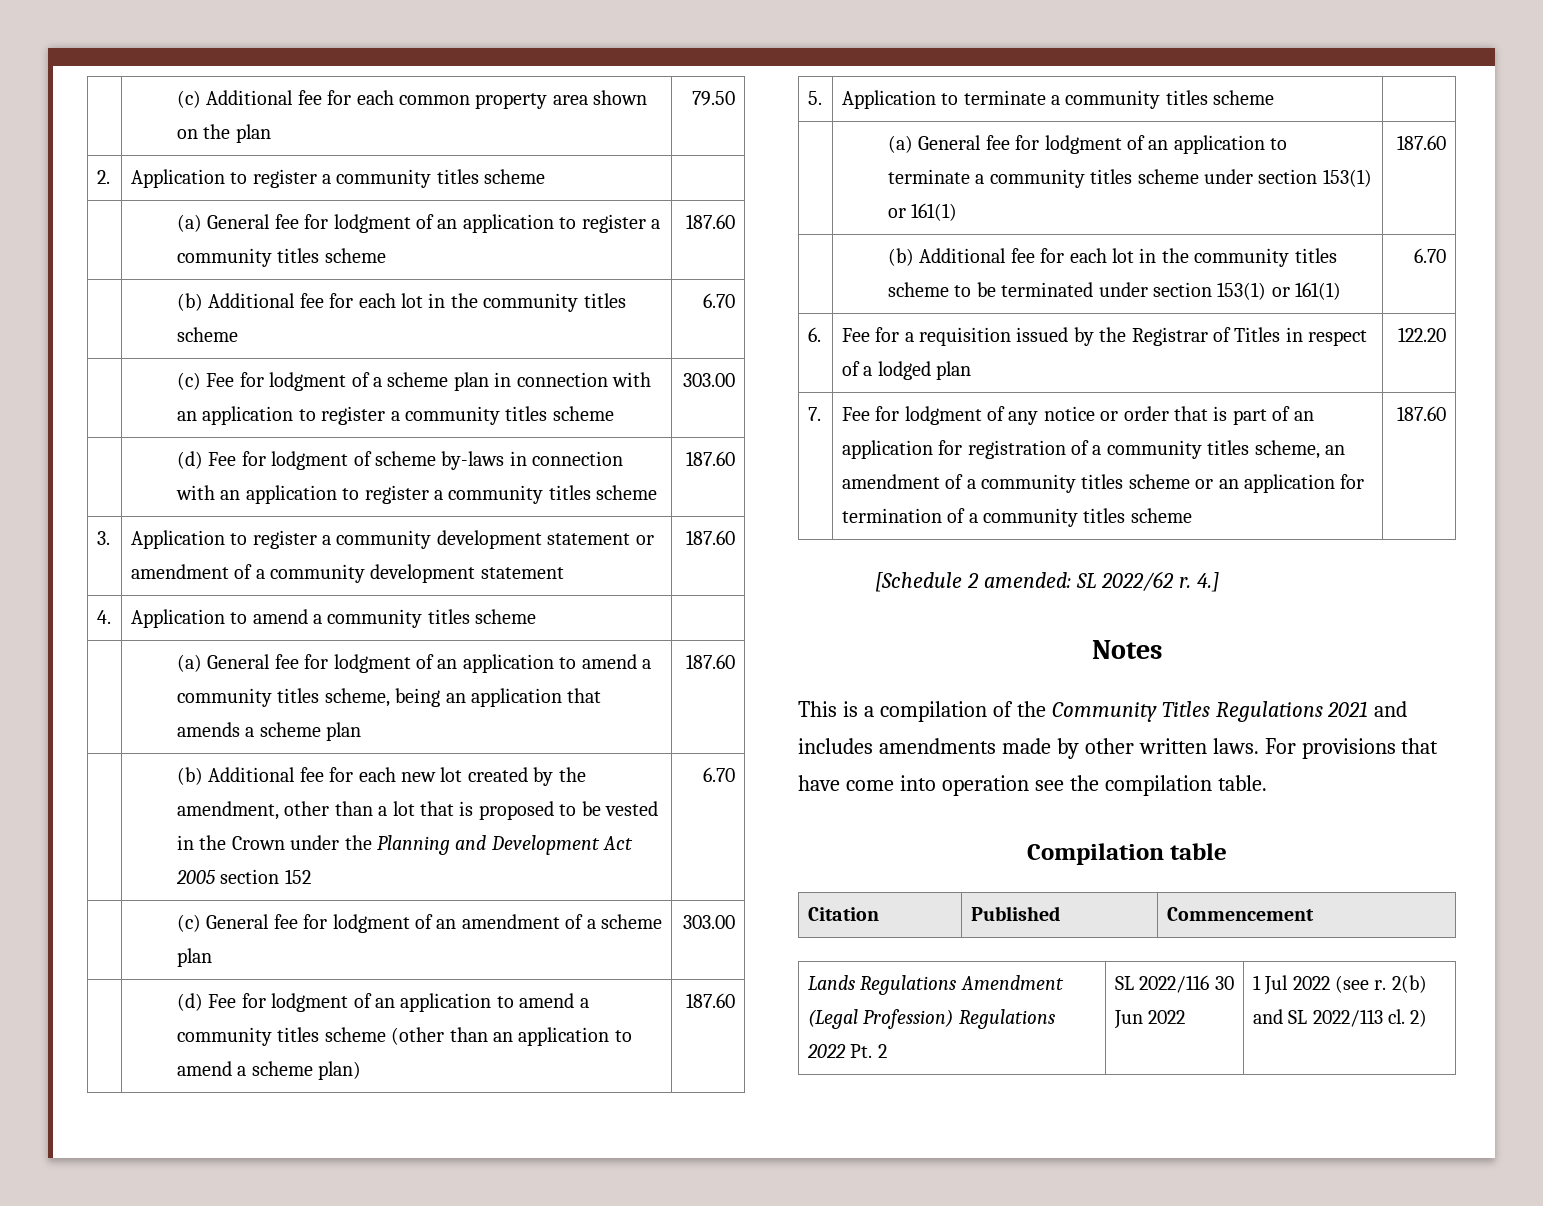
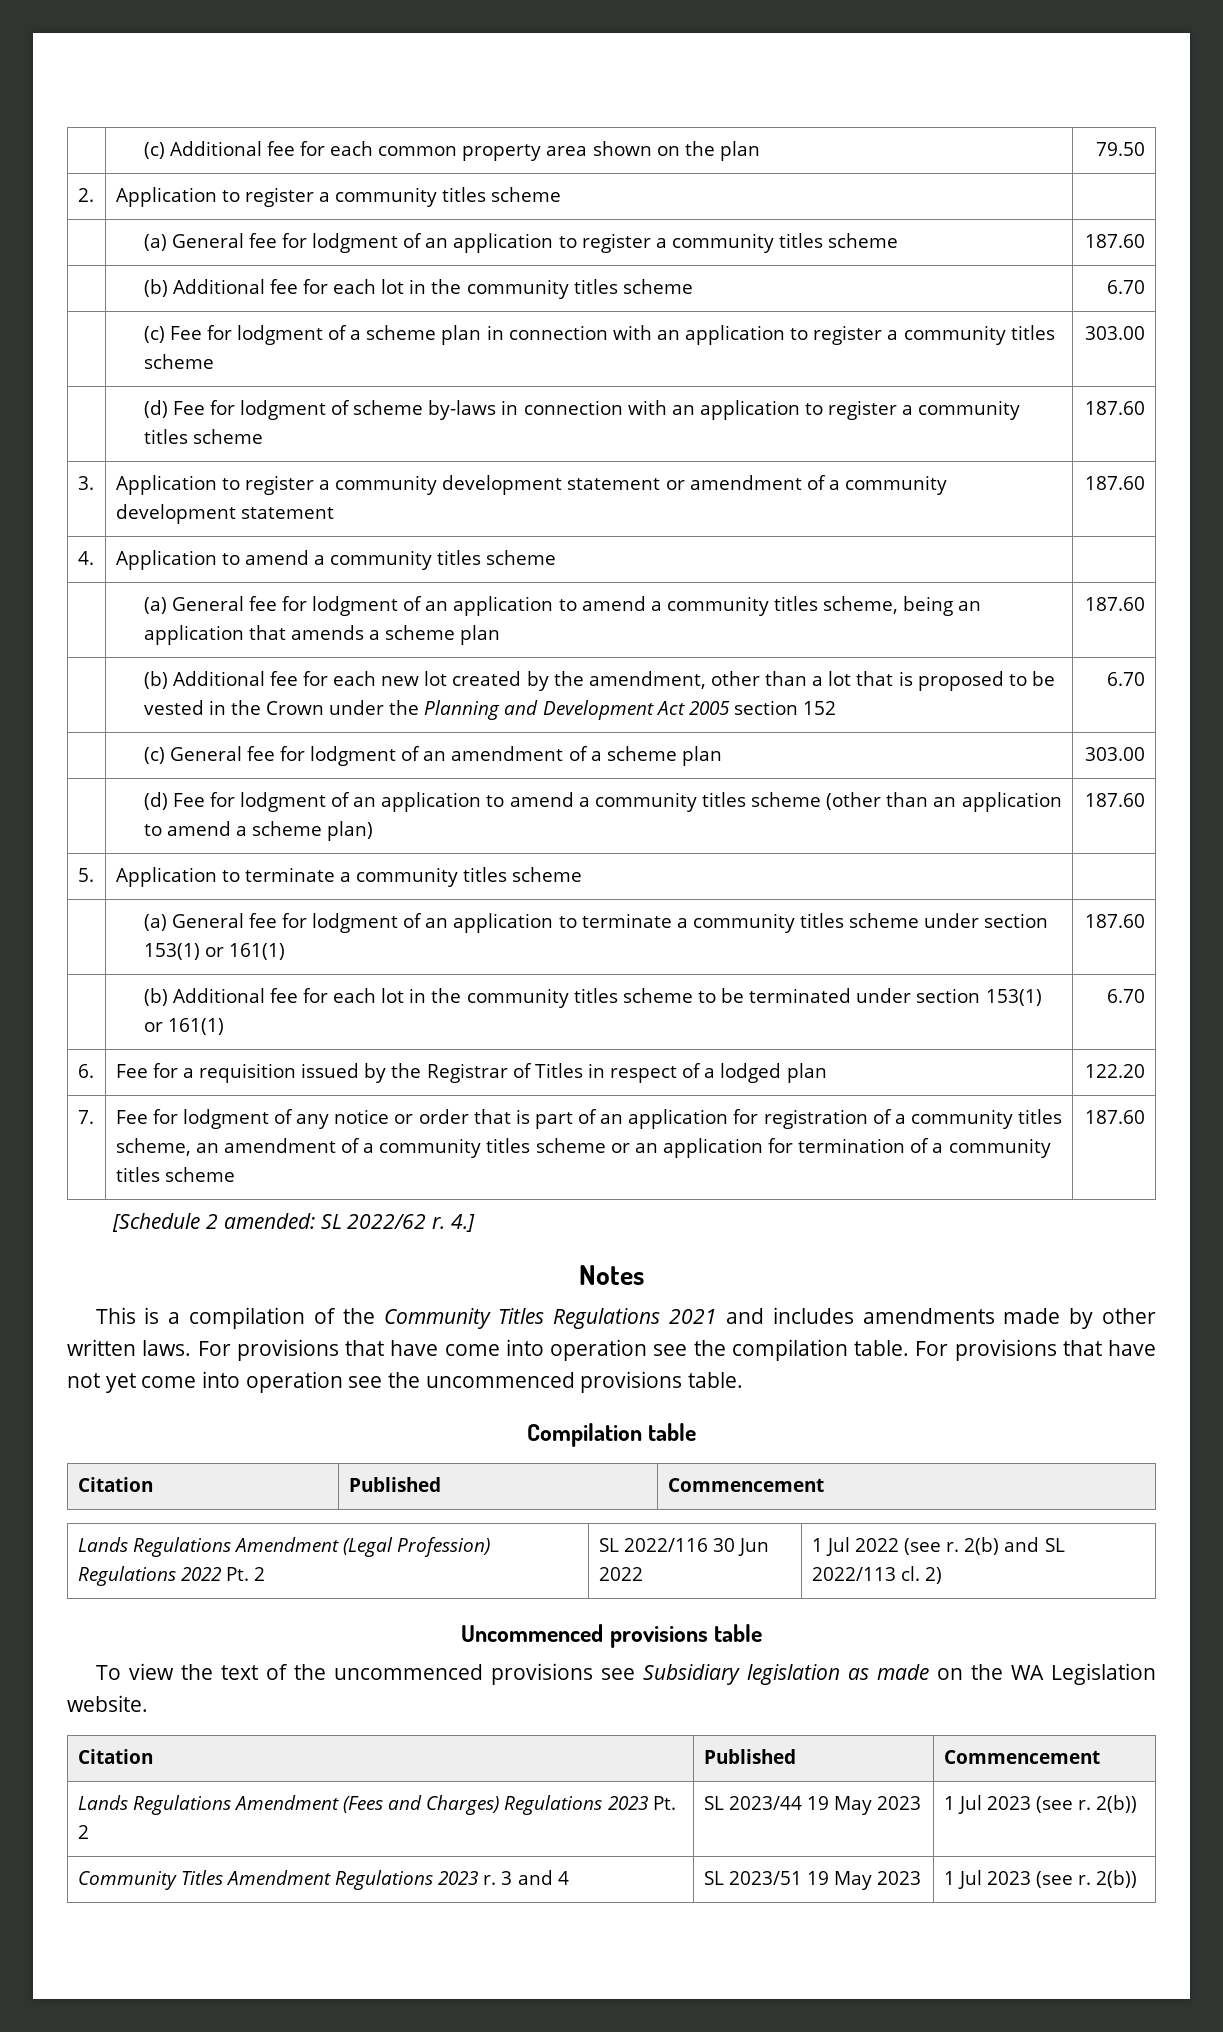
(1267, 783) none -> [915,1339,1156,1361] [67,1371,744,1393] For provisions that have not yet come into operation see the uncommenced provisions table.
(1428, 1018) none -> [461,1624,762,1648] [95,1663,1156,1685] [67,1695,148,1712] [77,1749,153,1764] [703,1749,796,1764] [943,1750,1100,1764] [77,1795,676,1815] [77,1825,89,1839] [703,1796,922,1815] [943,1795,1138,1814] [77,1870,569,1890] [703,1871,922,1890] [943,1870,1138,1889] // Uncommenced provisions table // To view the text of the uncommenced provisions see Subsidiary legislation as made on the WA Legislation website. // Citation | Published | Commencement // Lands Regulations Amendment (Fees and Charges) Regulations 2023 Pt. 2 | SL 2023/44 19 May 2023 | 1 Jul 2023 (see r. 2(b)) // Community Titles Amendment Regulations 2023 r. 3 and 4 | SL 2023/51 19 May 2023 | 1 Jul 2023 (see r. 2(b))

